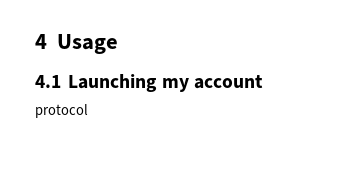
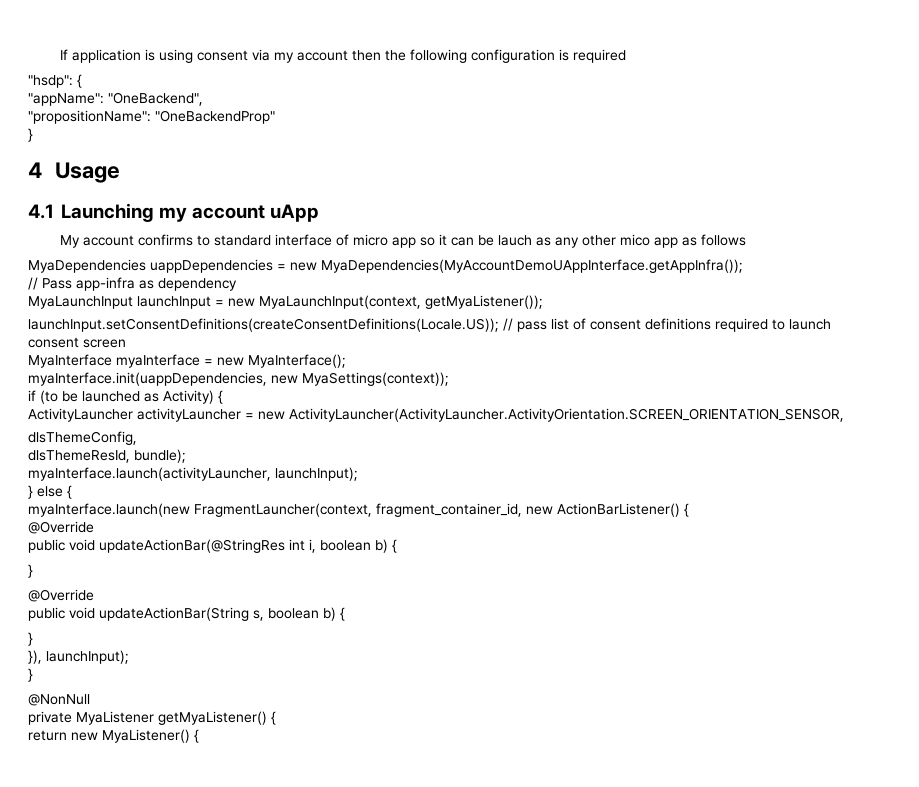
(35, 41) none -> [60,49,627,63] [28,74,82,88] [28,92,203,106] [28,110,275,124] [28,128,33,142] If application is using consent via my account then the following configuration is required // "hsdp": { // "appName": "OneBackend", // "propositionName": "OneBackendProp" // } //
[35,104,88,118] // protocol -> [270,204,320,222] [60,234,747,248] [28,259,743,273] [28,277,237,291] [28,295,543,309] [28,318,831,332] [28,337,126,348] [28,354,346,368] [28,372,449,386] [28,390,223,404] [28,408,844,422] [28,431,137,445] [28,449,186,463] [28,467,358,481] [28,485,72,499] [28,503,689,517] [28,521,94,534] [28,539,397,553] [28,564,33,578] [28,589,94,602] [28,607,345,621] [28,632,33,646] [28,650,129,664] [28,668,33,682] [28,694,90,706] [28,711,276,725] [28,729,199,743] uApp // My account confirms to standard interface of micro app so it can be lauch as any other mico app as follows // MyaDependencies uappDependencies = new MyaDependencies(MyAccountDemoUAppInterface.getAppInfra()); // // Pass app-infra as dependency // MyaLaunchInput launchInput = new MyaLaunchInput(context, getMyaListener()); // launchInput.setConsentDefinitions(createConsentDefinitions(Locale.US)); // pass list of consent definitions required to launch consent screen // MyaInterface myaInterface = new MyaInterface(); // myaInterface.init(uappDependencies, new MyaSettings(context)); // if (to be launched as Activity) { // ActivityLauncher activityLauncher = new ActivityLauncher(ActivityLauncher.ActivityOrientation.SCREEN_ORIENTATION_SENSOR, // dlsThemeConfig, // dlsThemeResId, bundle); // myaInterface.launch(activityLauncher, launchInput); // } else { // myaInterface.launch(new FragmentLauncher(context, fragment_container_id, new ActionBarListener() { // @Override // public void updateActionBar(@StringRes int i, boolean b) { // } // @Override // public void updateActionBar(String s, boolean b) { // } // }), launchInput); // } // @NonNull // private MyaListener getMyaListener() { // return new MyaListener() {

